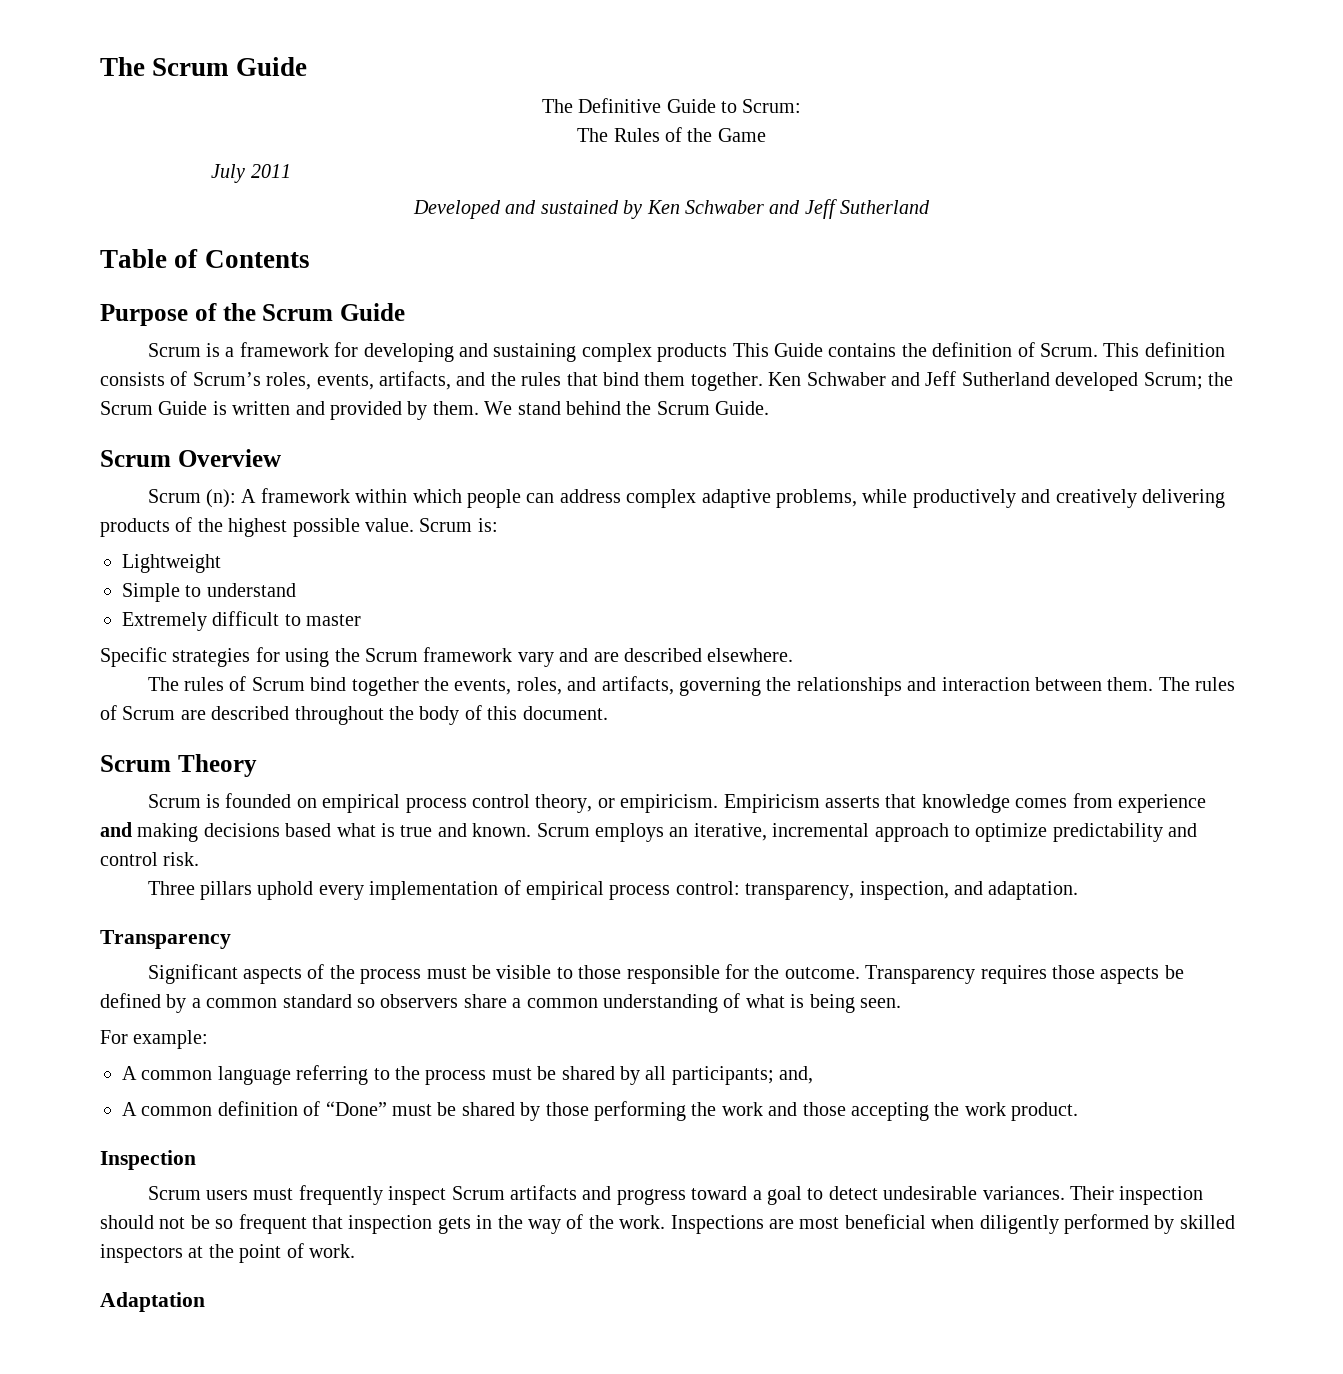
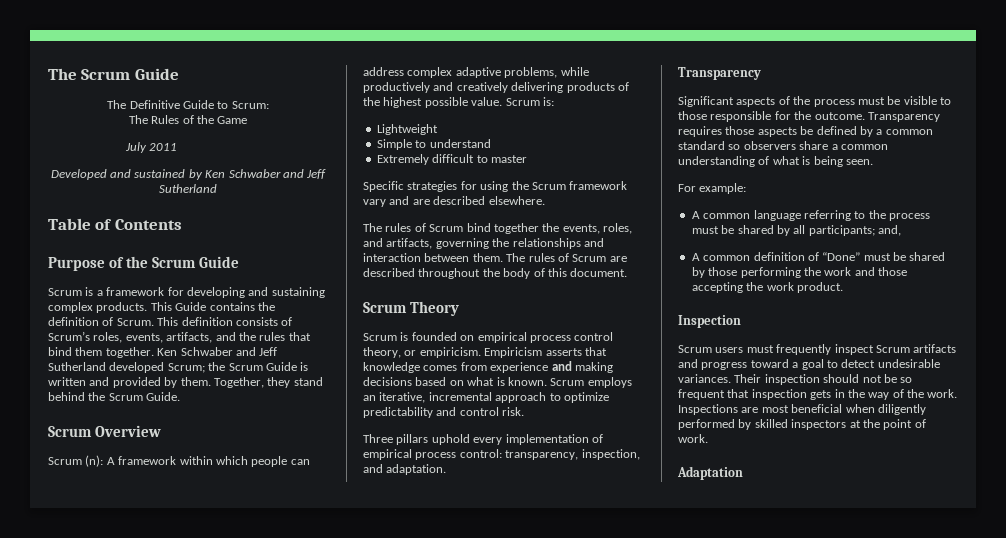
[657,343,728,362] products -> [96,302,148,313] products.
[484,401,513,415] We -> [213,377,291,388] Together, they
[336,823,467,837] what is true and -> [449,377,505,386] on what is

